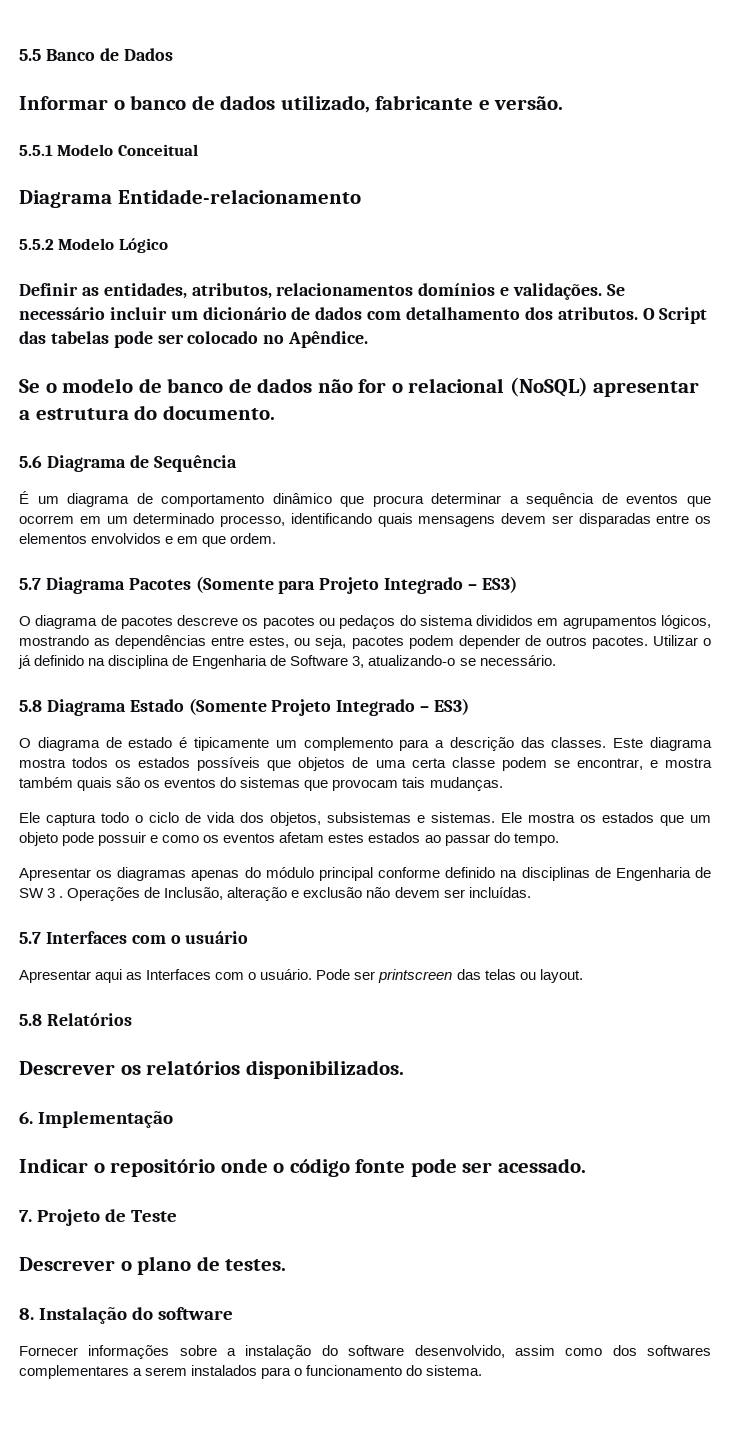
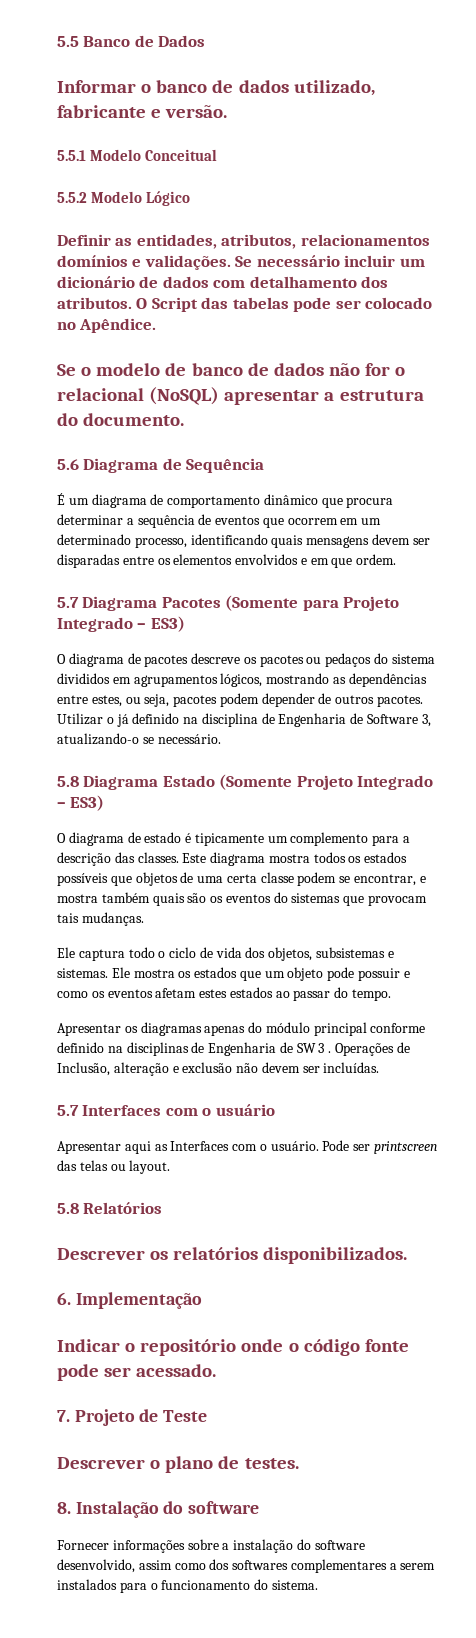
[19,189,361,208] // Diagrama Entidade-relacionamento -> (218, 155) none

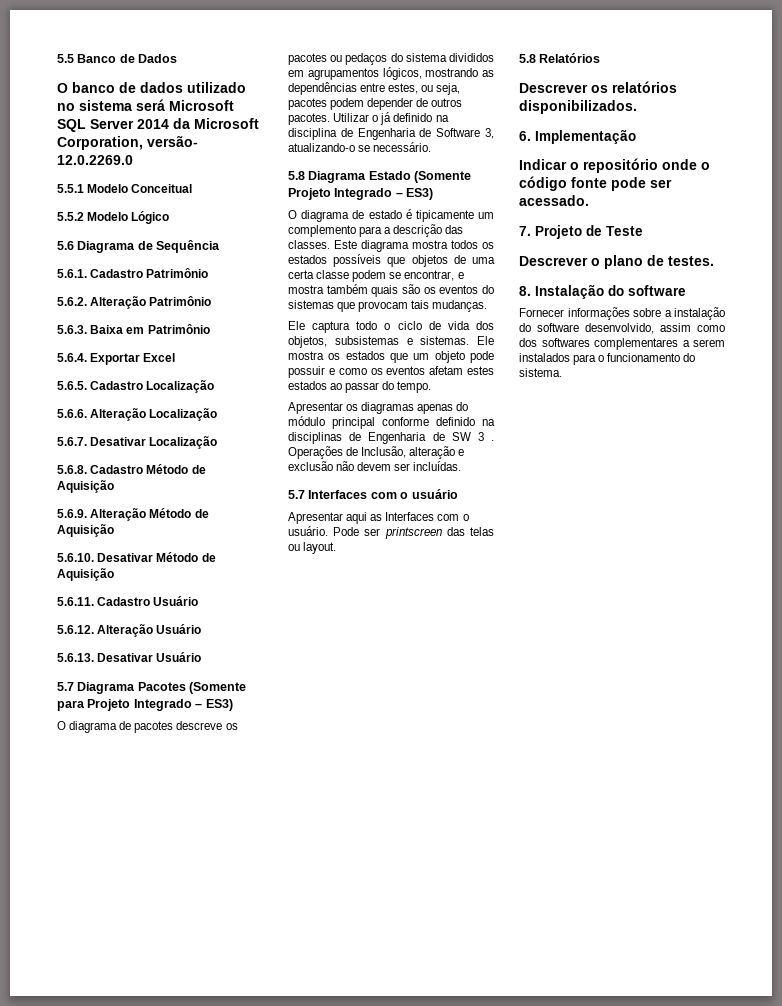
[57,80,375,96] [57,105,228,118] Informar o banco de dados utilizado, fabricante e versão. -> [57,82,246,93] [57,99,234,111] [57,118,259,132] [57,135,198,150] [57,155,133,165] O banco de dados utilizado no sistema será Microsoft SQL Server 2014 da Microsoft Corporation, versão- 12.0.2269.0
[57,234,430,249] [57,255,425,270] [57,276,389,288] [57,297,433,312] [57,318,157,333] [57,363,406,376] [57,387,424,405] [57,413,185,426] [57,458,265,473] [57,493,394,508] [57,514,382,528] [57,534,430,548] [57,554,397,568] Definir as entidades, atributos, relacionamentos domínios e validações. Se necessário incluir um dicionário de dados com detalhamento dos atributos. O Script das tabelas pode ser colocado no Apêndice. // Se o modelo de banco de dados não for o relacional (NoSQL) apresentar a estrutura do documento. // 5.6 Diagrama de Sequência // É um diagrama de comportamento dinâmico que procura determinar a sequência de eventos que ocorrem em um determinado processo, identificando quais mensagens devem ser disparadas entre os elementos envolvidos e em que ordem. -> [57,240,221,253] [57,268,209,278] [57,296,212,309] [57,324,210,334] [57,353,176,365] [57,380,215,393] [57,408,218,421] [57,436,218,449] [57,464,206,474] [57,480,114,493] [57,508,209,521] [57,524,114,537] [57,552,216,562] [57,568,114,581] [57,596,199,606] [57,624,202,637] [57,652,202,662] 5.6 Diagrama de Sequência // 5.6.1. Cadastro Patrimônio // 5.6.2. Alteração Patrimônio // 5.6.3. Baixa em Patrimônio // 5.6.4. Exportar Excel // 5.6.5. Cadastro Localização // 5.6.6. Alteração Localização // 5.6.7. Desativar Localização // 5.6.8. Cadastro Método de Aquisição // 5.6.9. Alteração Método de Aquisição // 5.6.10. Desativar Método de Aquisição // 5.6.11. Cadastro Usuário // 5.6.12. Alteração Usuário // 5.6.13. Desativar Usuário

